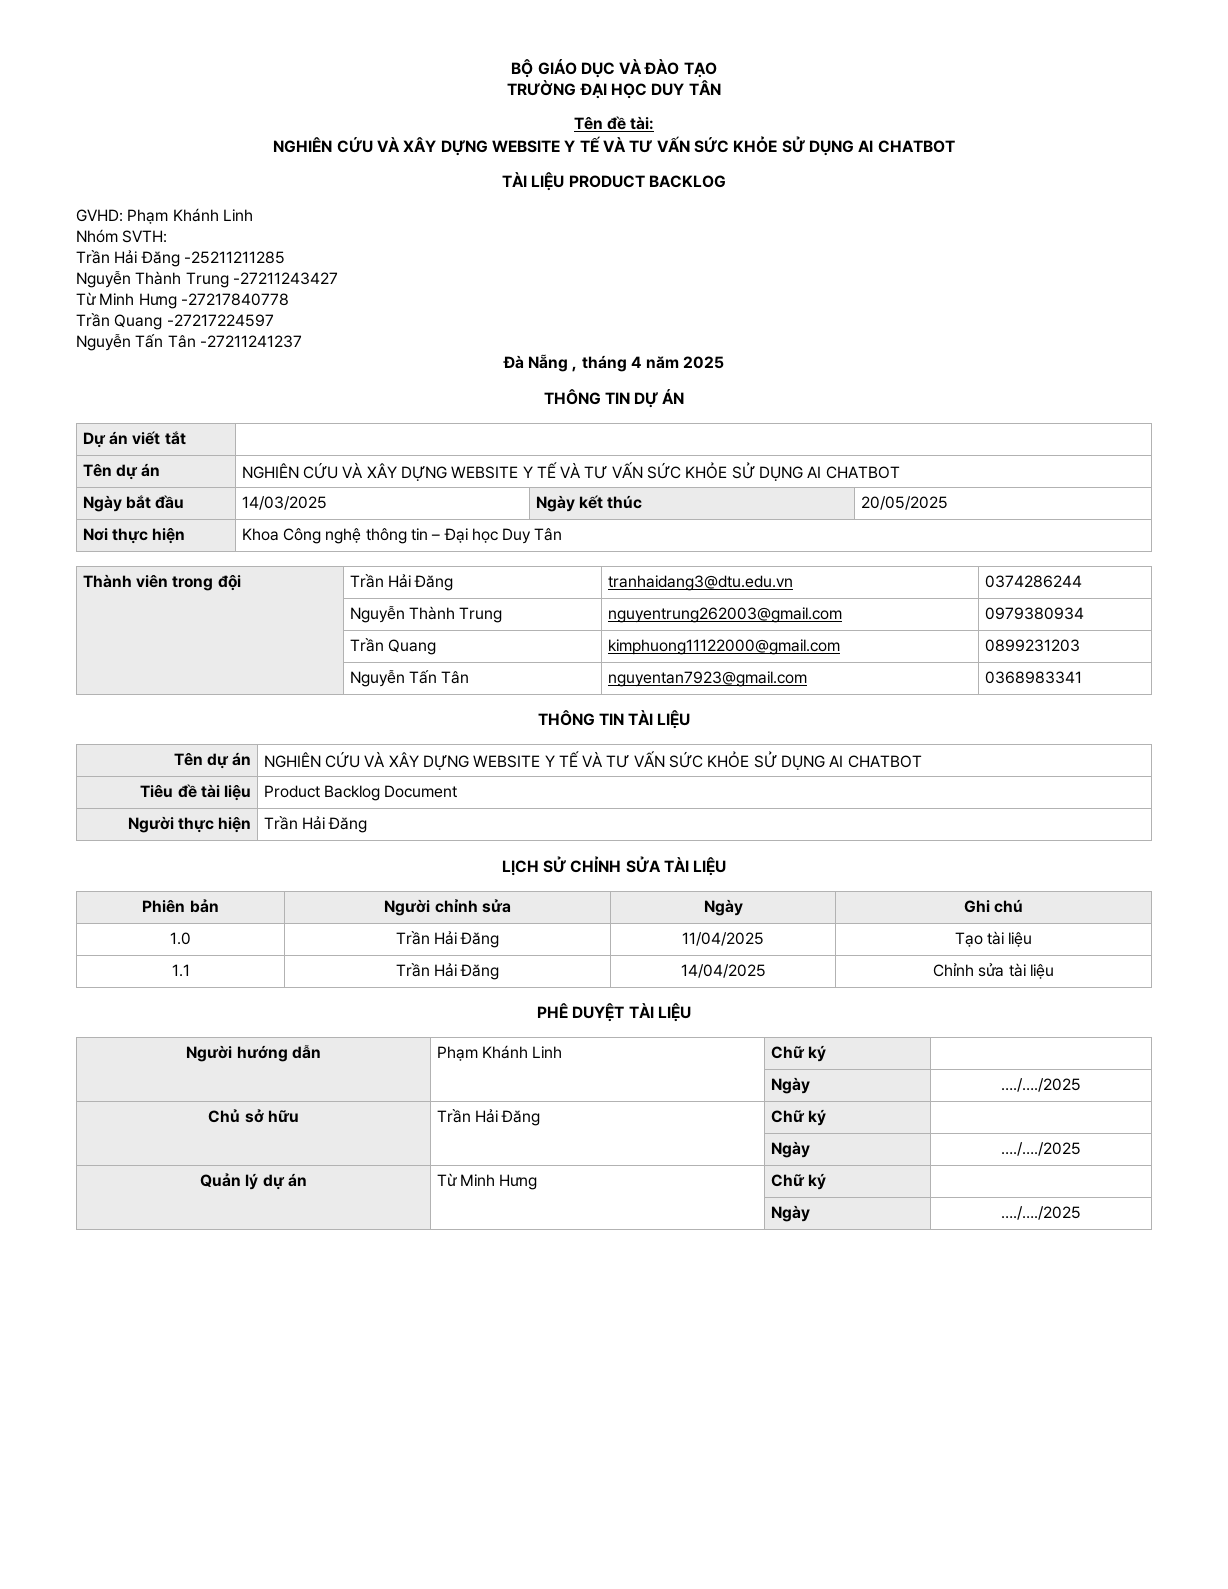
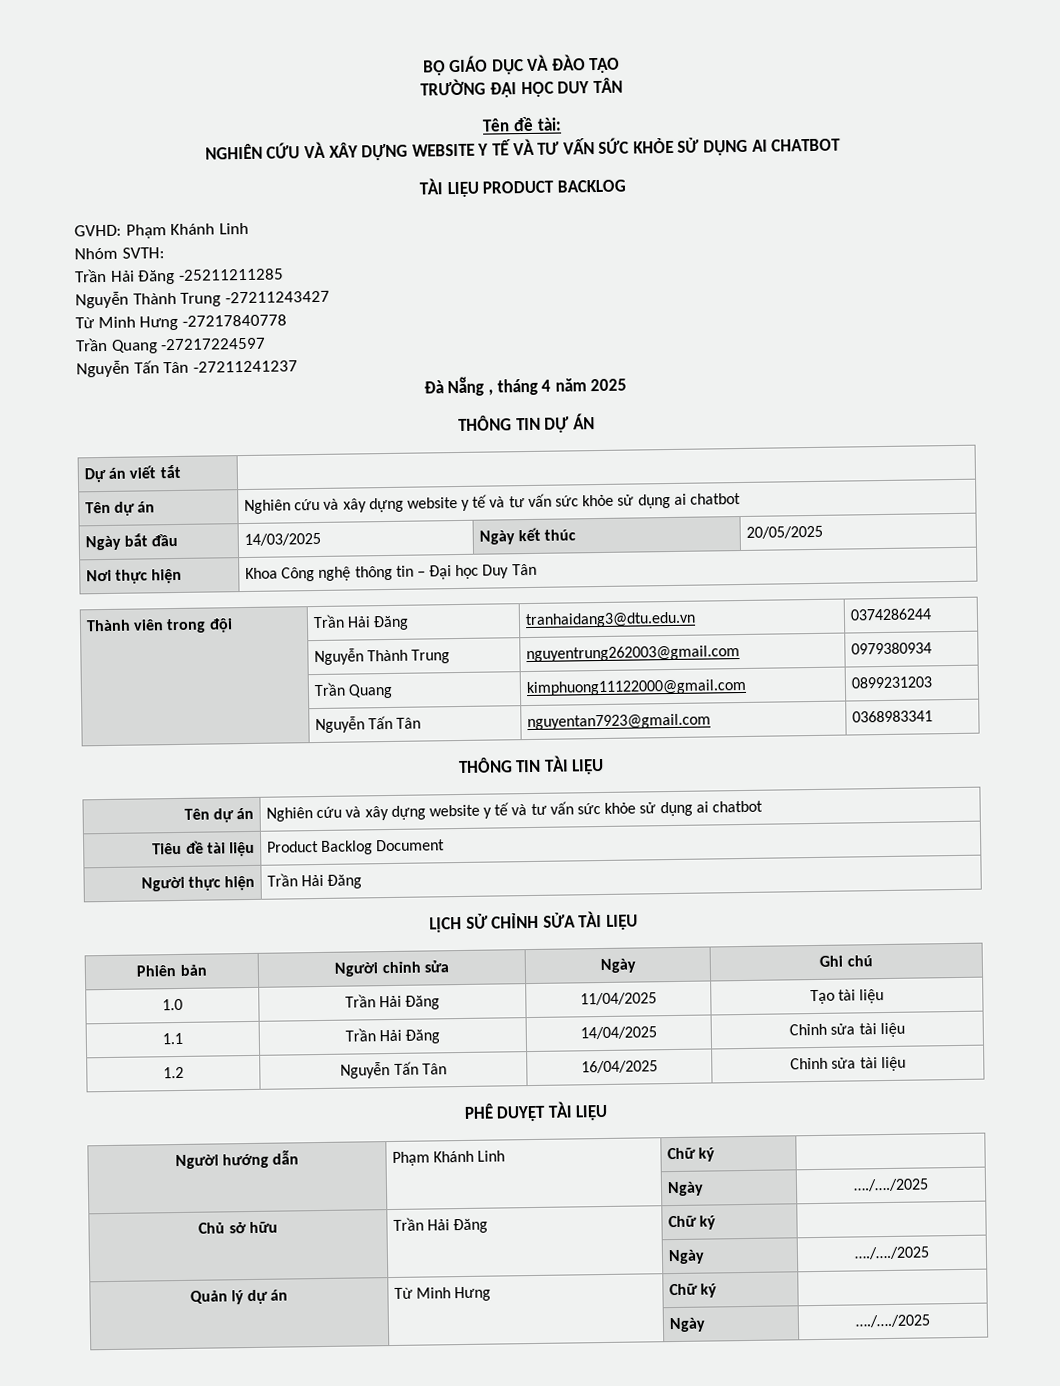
[241,462,900,481] NGHIÊN CỨU VÀ XÂY DỰNG WEBSITE Y TẾ VÀ TƯ VẤN SỨC KHỎE SỬ DỤNG AI CHATBOT -> [243,493,741,515] Nghiên cứu và xây dựng website y tế và tư vấn sức khỏe sử dụng ai chatbot
[263,751,922,770] NGHIÊN CỨU VÀ XÂY DỰNG WEBSITE Y TẾ VÀ TƯ VẤN SỨC KHỎE SỬ DỤNG AI CHATBOT -> [265,800,763,822] Nghiên cứu và xây dựng website y tế và tư vấn sức khỏe sử dụng ai chatbot
(1054, 971) none -> [163,1066,184,1079] [340,1061,447,1079] [581,1060,658,1074] [790,1056,906,1072] // 1.2 | Nguyễn Tấn Tân | 16/04/2025 | Chỉnh sửa tài liệu

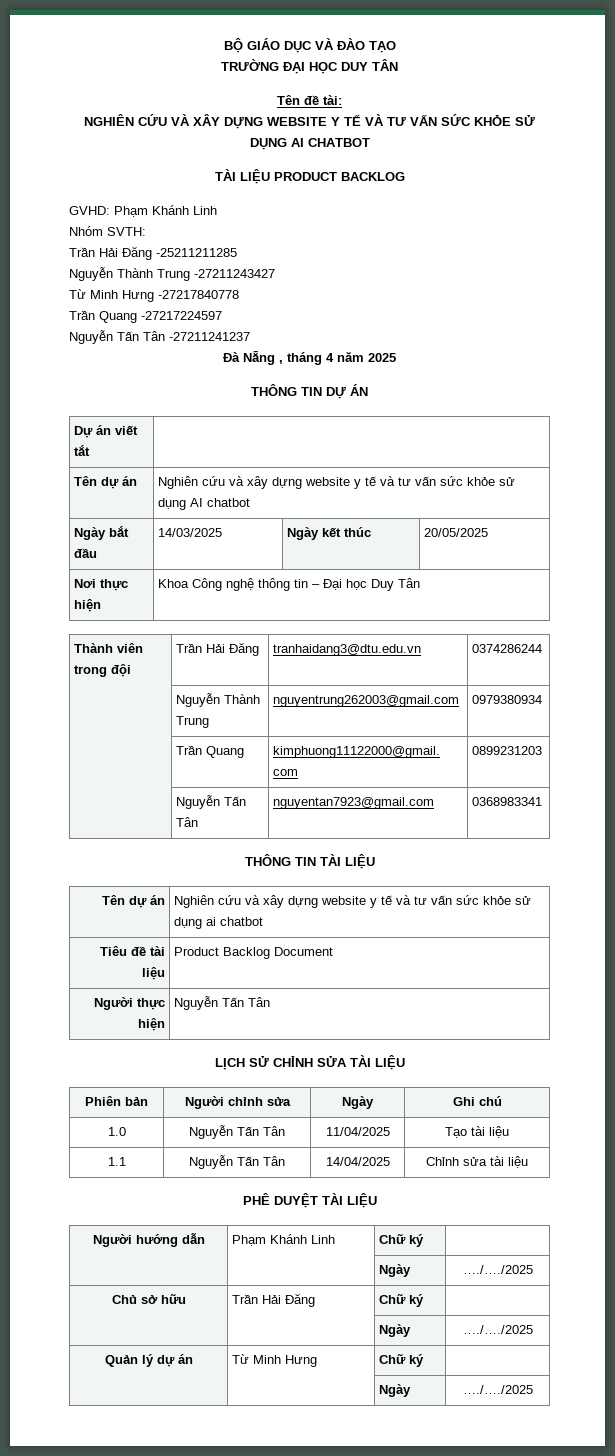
[673,493,687,505] ai -> [190,498,204,507] AI
[266,873,363,889] Trần Hải Đăng -> [174,996,271,1010] Nguyễn Tấn Tân
[344,994,441,1010] Trần Hải Đăng -> [189,1125,285,1139] Nguyễn Tấn Tân
[344,1028,441,1044] [580,1026,657,1040] [789,1022,905,1038] [163,1066,184,1079] [340,1061,447,1079] [581,1060,658,1074] | Trần Hải Đăng | 14/04/2025 | Chỉnh sửa tài liệu // 1.2 | Nguyễn Tấn Tân | 16/04/2025 -> [189,1155,285,1169] [325,1157,390,1166] | Nguyễn Tấn Tân | 14/04/2025

